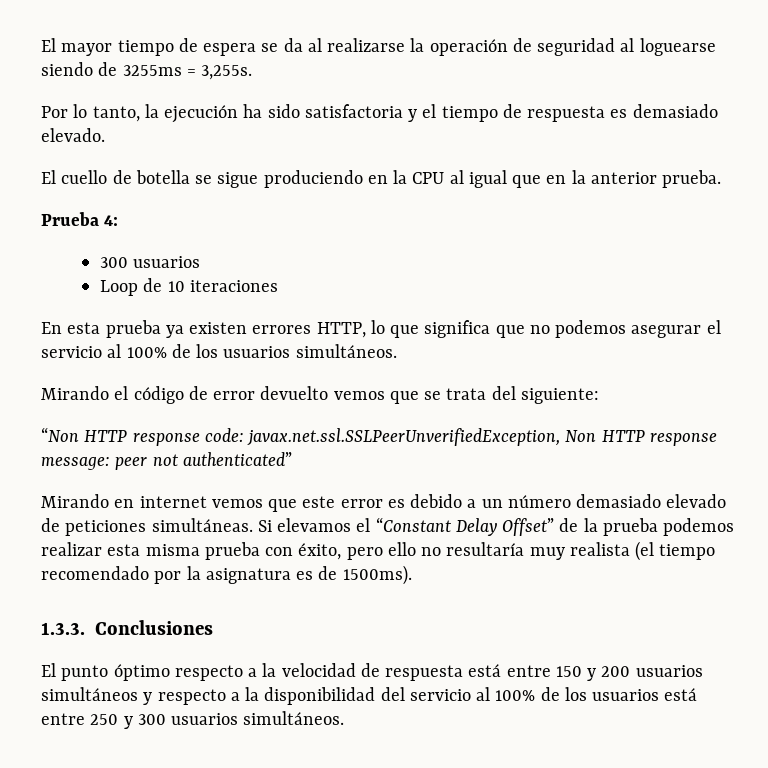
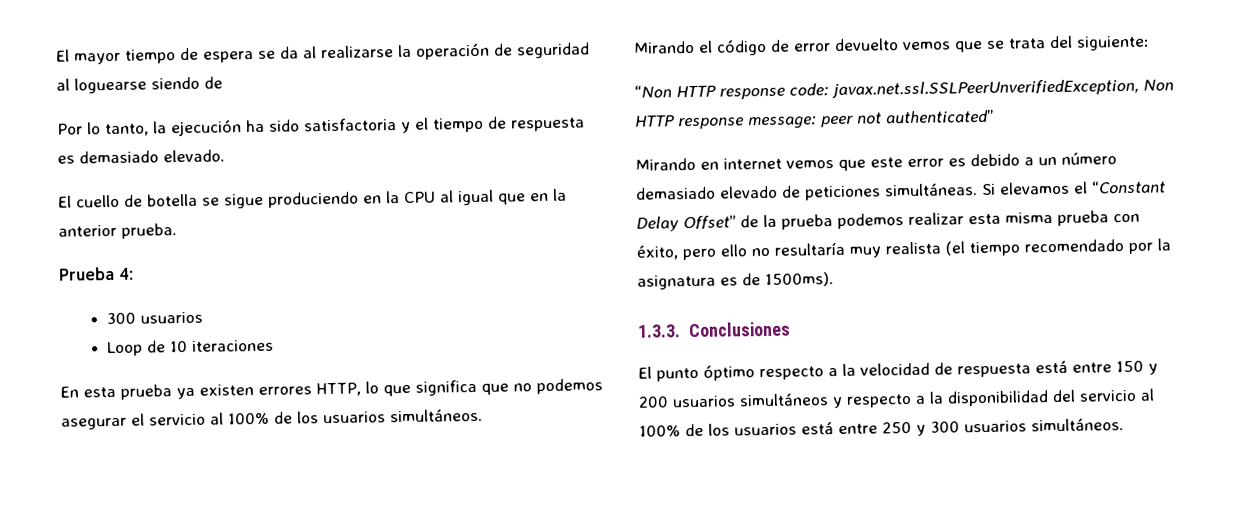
[122,65,253,80] 3255ms = 3,255s. -> (223, 82) none

